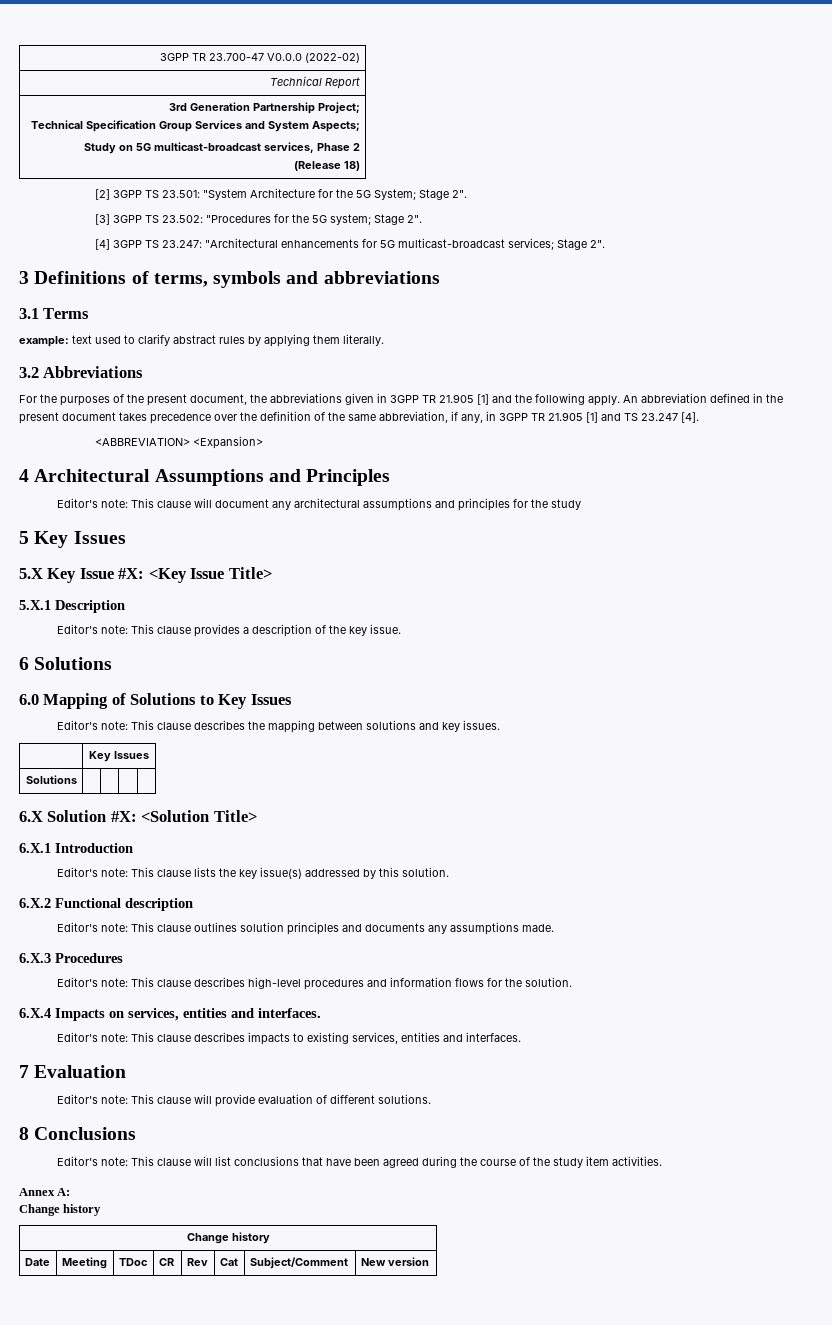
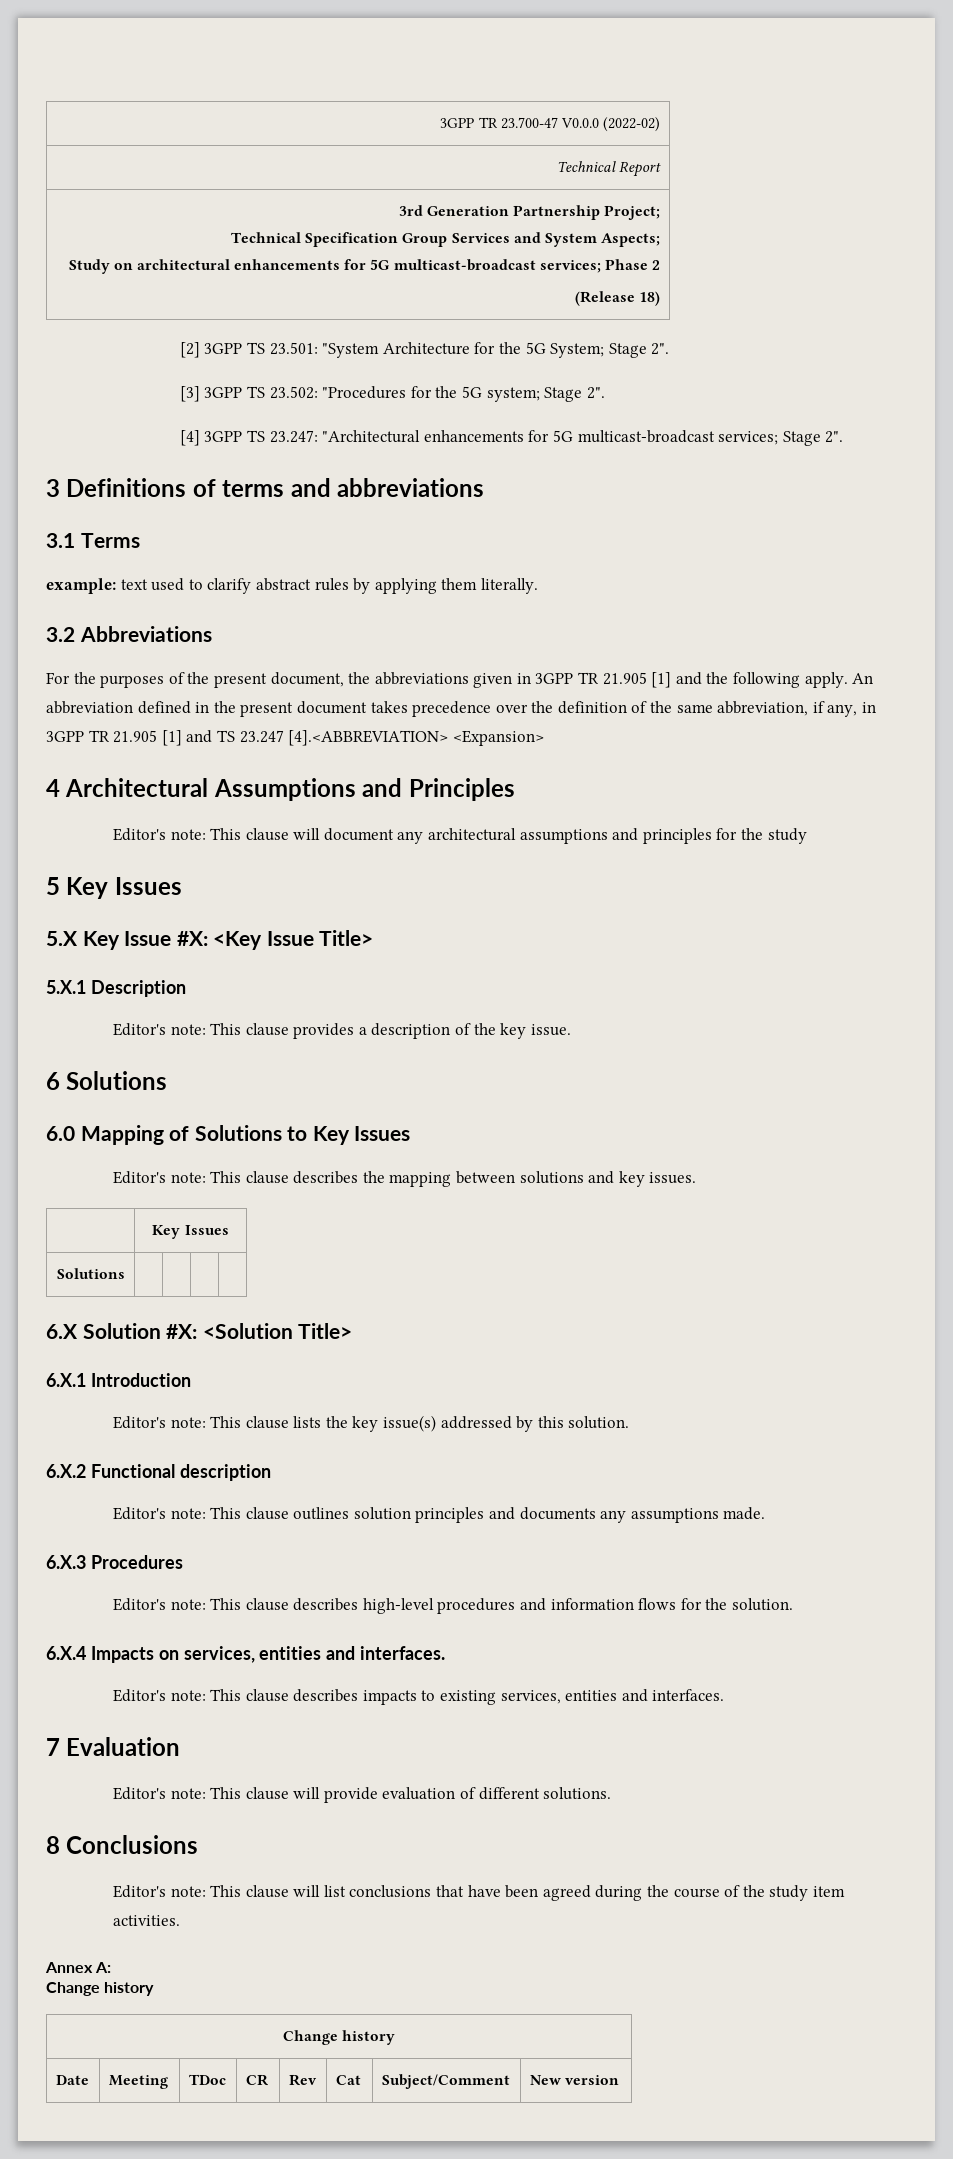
[136,142,315,153] 5G multicast-broadcast services, -> [136,259,601,273] architectural enhancements for 5G multicast-broadcast services;
[153,271,282,288] terms, symbols -> [222,480,285,497] terms
[681,412,699,423] [95,438,191,446] [4]. // <ABBREVIATION> -> [288,730,449,746] [4].<ABBREVIATION>

